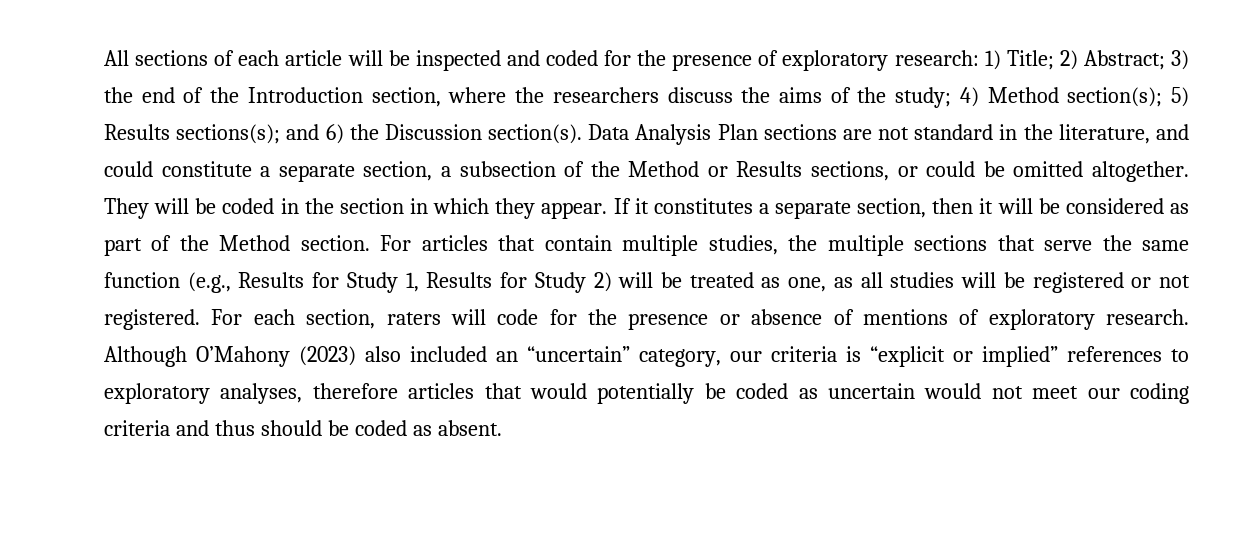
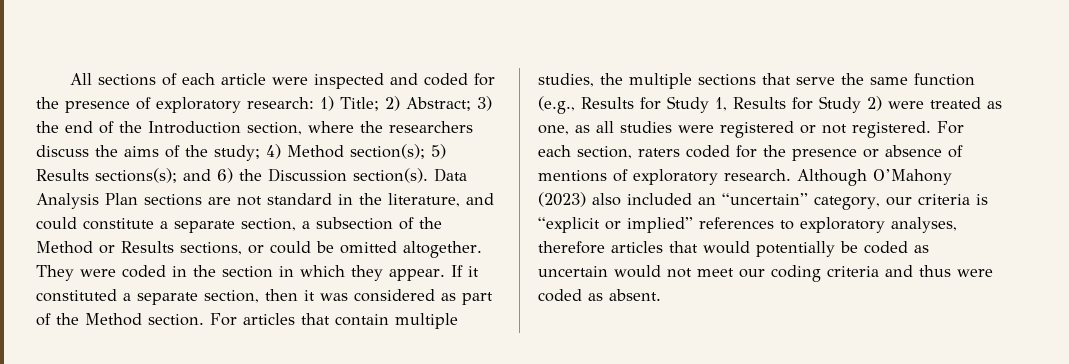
[347,50,410,66] will be -> [271,77,308,85] were
[154,198,217,214] will be -> [80,269,116,277] were
[653,198,753,214] constitutes -> [36,289,117,302] constituted
[997,198,1060,214] will be -> [320,293,348,301] was
[618,272,683,288] will be -> [888,101,924,109] were
[961,272,1025,288] will be -> [678,125,714,133] were
[450,309,539,325] will code -> [686,145,730,158] coded
[260,420,349,436] should be -> [957,269,993,277] were

